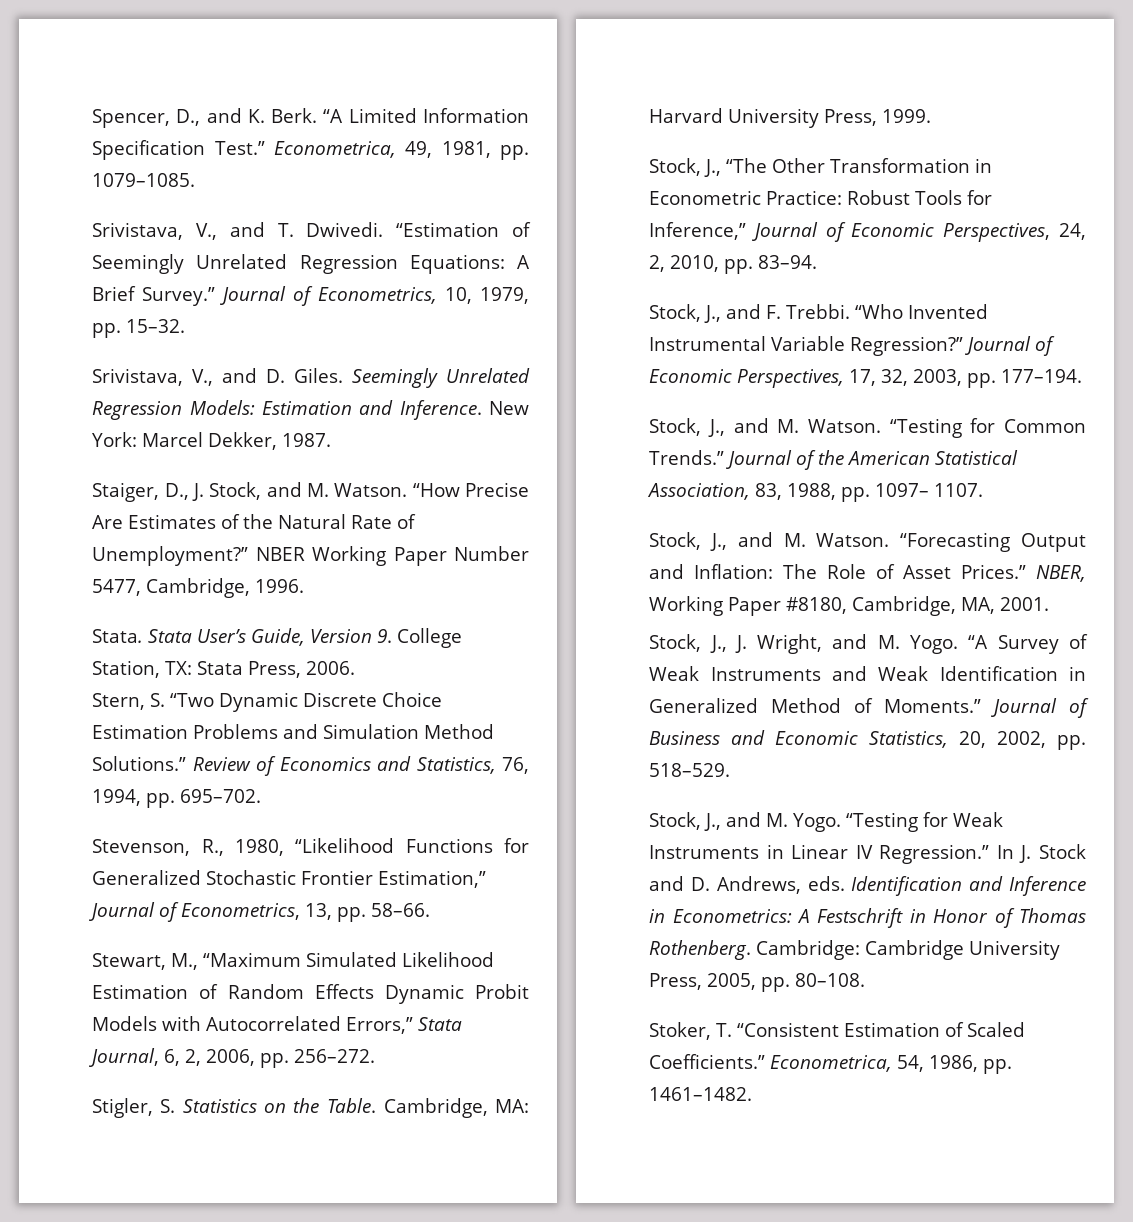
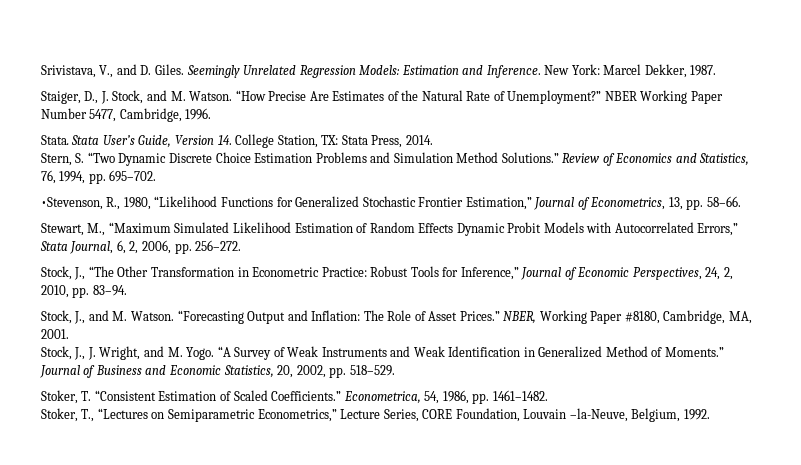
[92,108,529,128] [92,140,529,160] [92,173,196,187] [92,222,531,240] [92,254,530,274] [92,286,529,306] [92,319,186,338] Spencer, D., and K. Berk. “A Limited Information Specification Test.” Econometrica, 49, 1981, pp. 1079–1085. // Srivistava, V., and T. Dwivedi. “Estimation of Seemingly Unrelated Regression Equations: A Brief Survey.” Journal of Econometrics, 10, 1979, pp. 15–32. // -> (40, 71) none
[377,629,393,643] 9. -> [217,135,232,145] 14.
[306,661,356,675] 2006. -> [405,135,433,145] 2014.
[92,839,191,856] Stevenson, -> [40,197,103,210] •Stevenson,
[92,1098,529,1118] [649,108,932,128] // Stigler, S. Statistics on the Table. Cambridge, MA: Harvard University Press, 1999. -> (242, 245) none
[649,304,989,323] [649,336,1056,356] [649,369,1083,388] [649,418,1086,438] [649,450,1019,470] [647,483,984,502] // Stock, J., and F. Trebbi. “Who Invented Instrumental Variable Regression?” Journal of Economic Perspectives, 17, 32, 2003, pp. 177–194. // Stock, J., and M. Watson. “Testing for Common Trends.” Journal of the American Statistical Association, 83, 1988, pp. 1097– 1107. -> (127, 290) none
[649,812,1004,832] [649,844,1086,864] [649,876,1086,896] [649,908,1086,928] [649,940,1061,960] [649,973,866,992] // Stock, J., and M. Yogo. “Testing for Weak Instruments in Linear IV Regression.” In J. Stock and D. Andrews, eds. Identification and Inference in Econometrics: A Festschrift in Honor of Thomas Rothenberg. Cambridge: Cambridge University Press, 2005, pp. 80–108. -> (395, 370) none
(753, 1094) none -> [40,408,710,422] // Stoker, T., “Lectures on Semiparametric Econometrics,” Lecture Series, CORE Foundation, Louvain –la-Neuve, Belgium, 1992.

